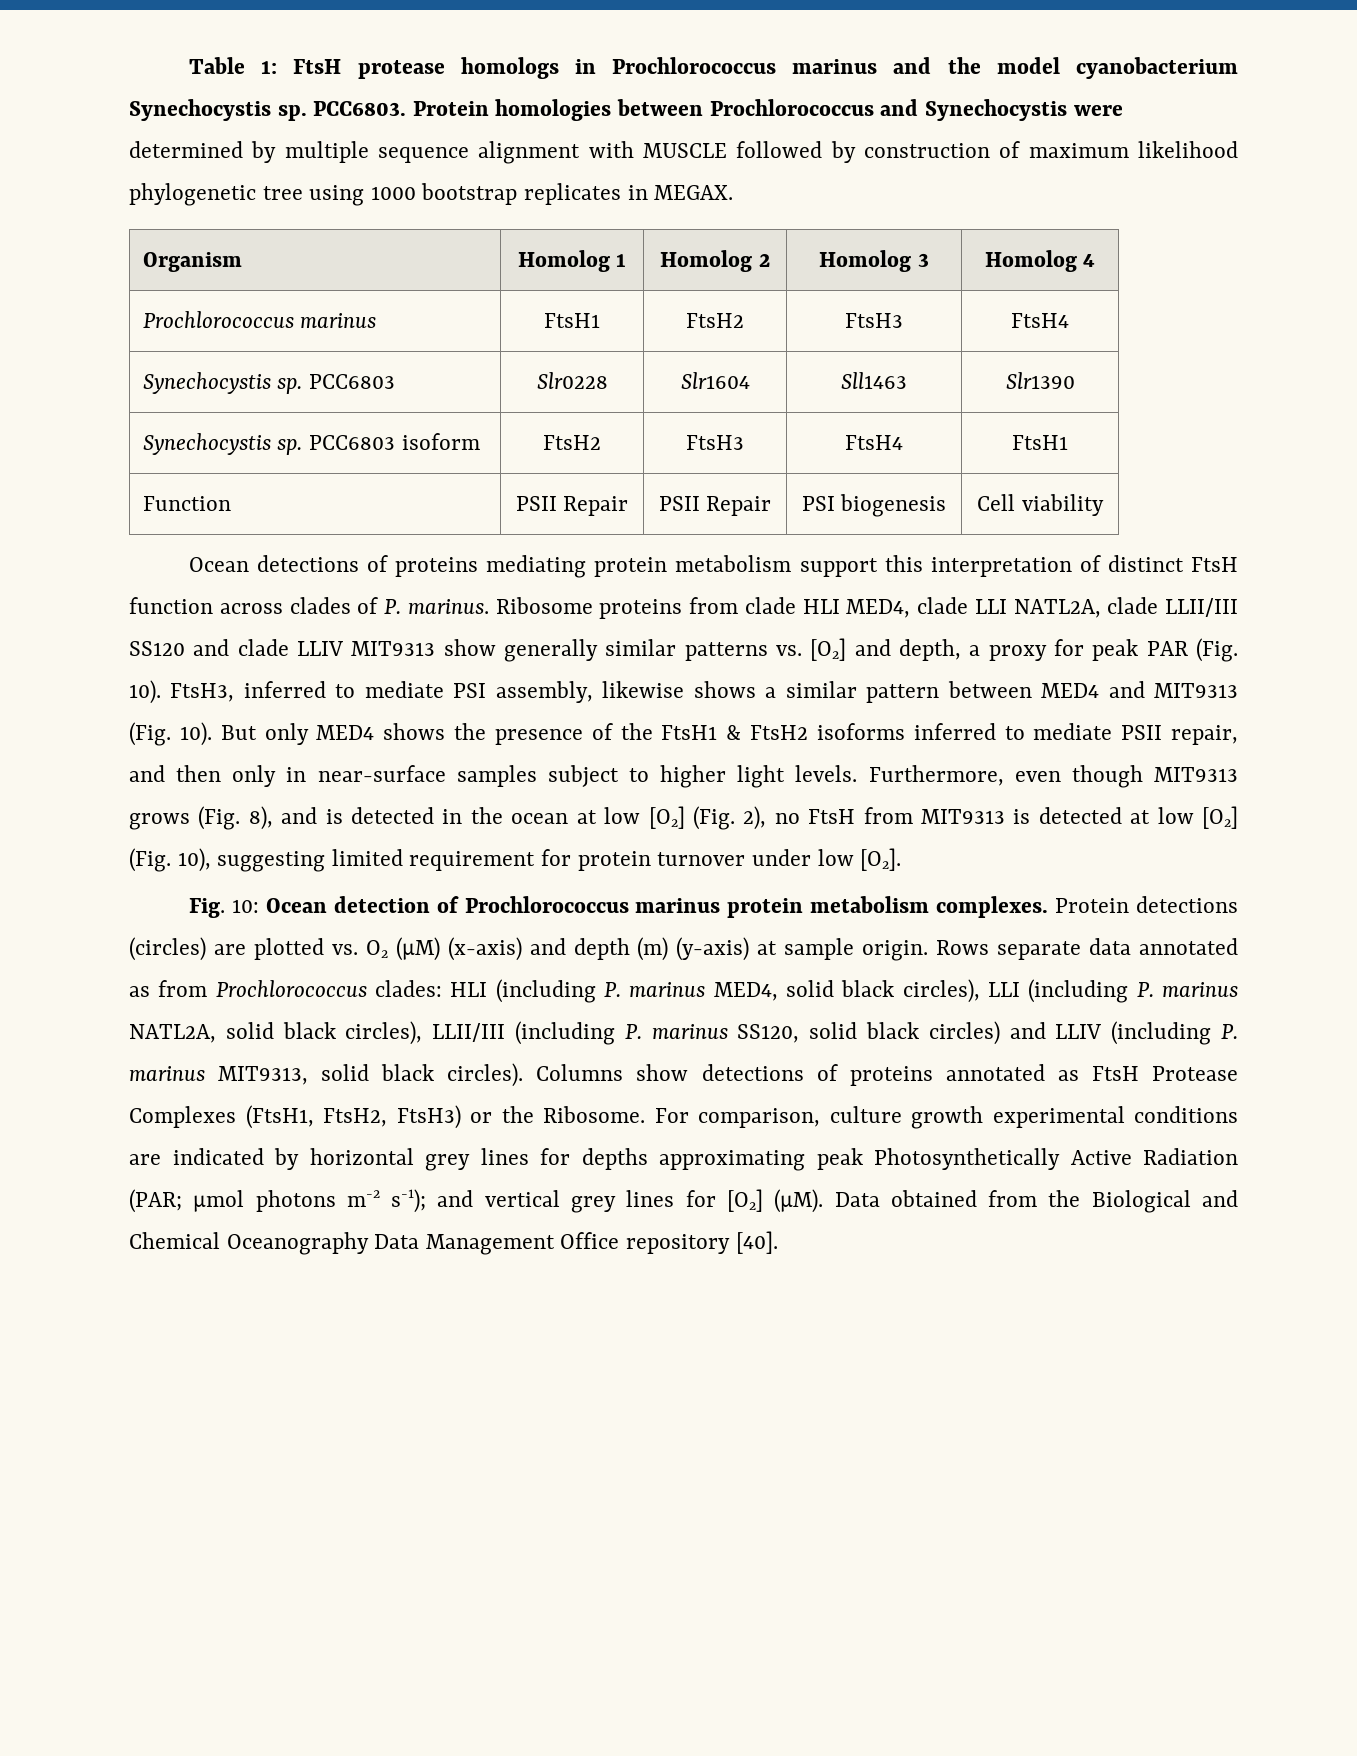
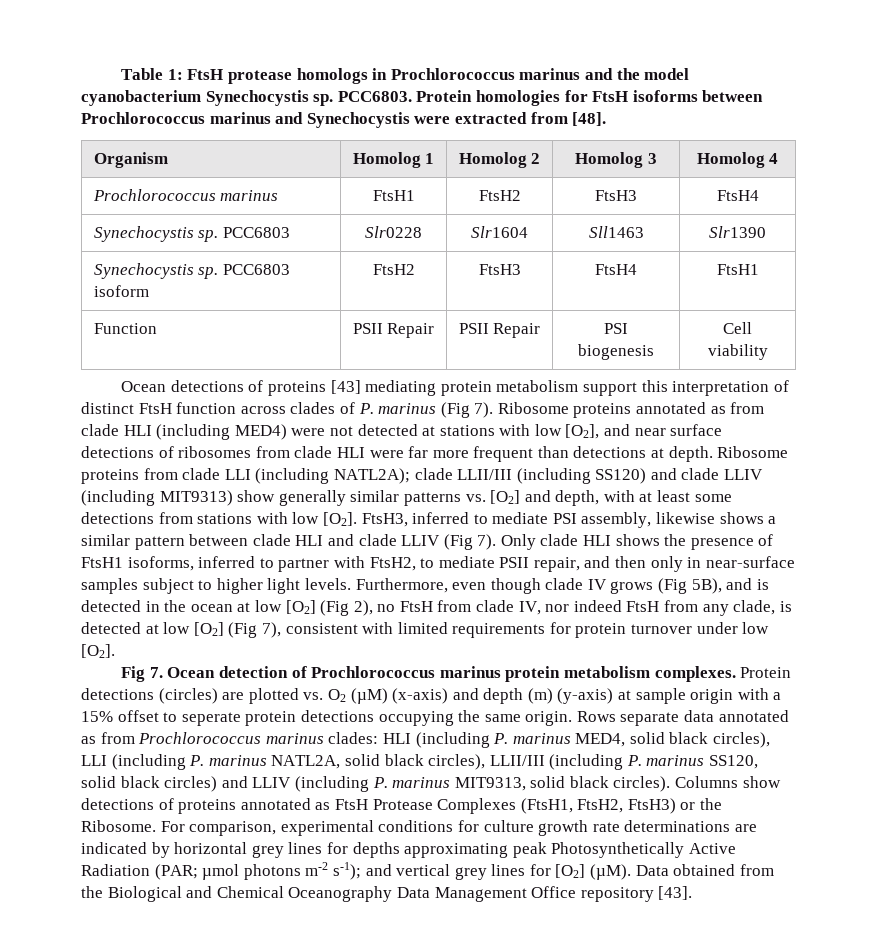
(612, 110) none -> [564,90,698,102] for FtsH isoforms
(874, 107) none -> [209,112,271,124] marinus
[129,141,1239,164] [129,183,734,206] determined by multiple sequence alignment with MUSCLE followed by construction of maximum likelihood phylogenetic tree using 1000 bootstrap replicates in MEGAX. -> [454,112,607,126] extracted from [48].
(479, 567) none -> [330,380,361,394] [43]
[407,597,1238,619] [129,639,436,656] marinus. Ribosome proteins from clade HLI MED4, clade LLI NATL2A, clade LLII/III SS120 and clade LLIV MIT9313 -> [378,402,765,418] [81,424,723,440] [81,446,789,462] [81,468,764,484] [81,490,233,506] marinus (Fig 7). Ribosome proteins annotated as from clade HLI (including MED4) were not detected at stations with low [O2], and near surface detections of ribosomes from clade HLI were far more frequent than detections at depth. Ribosome proteins from clade LLI (including NATL2A); clade LLII/III (including SS120) and clade LLIV (including MIT9313)
[969,638,1239,662] [129,680,161,704] a proxy for peak PAR (Fig. 10). -> [603,490,732,502] [81,512,357,526] with at least some detections from stations with low [O2].
[1041,681,1239,698] [129,722,996,746] MED4 and MIT9313 (Fig. 10). But only MED4 shows the presence of the FtsH1 & FtsH2 isoforms inferred -> [252,534,774,550] [81,556,416,572] clade HLI and clade LLIV (Fig 7). Only clade HLI shows the presence of FtsH1 isoforms, inferred to partner with FtsH2,
[1153,767,1238,782] [129,806,273,830] MIT9313 grows (Fig. 8), -> [545,578,722,594] clade IV grows (Fig 5B),
[692,806,735,830] (Fig. -> [320,600,350,616] (Fig
[920,809,1005,824] MIT9313 -> [476,600,776,616] clade IV, nor indeed FtsH from any clade,
[129,848,536,872] (Fig. 10), suggesting limited requirement -> [228,622,546,638] (Fig 7), consistent with limited requirements
[188,898,259,918] Fig. 10: -> [121,666,163,682] Fig 7.
(855, 949) none -> [690,688,782,704] [81,710,521,726] origin with a 15% offset to seperate protein detections occupying the same
(367, 988) none -> [265,733,324,744] marinus
[829,1106,1238,1129] culture growth experimental conditions -> [280,820,731,836] experimental conditions for culture growth rate determinations
[735,1231,778,1254] [40]. -> [658,886,693,900] [43].

